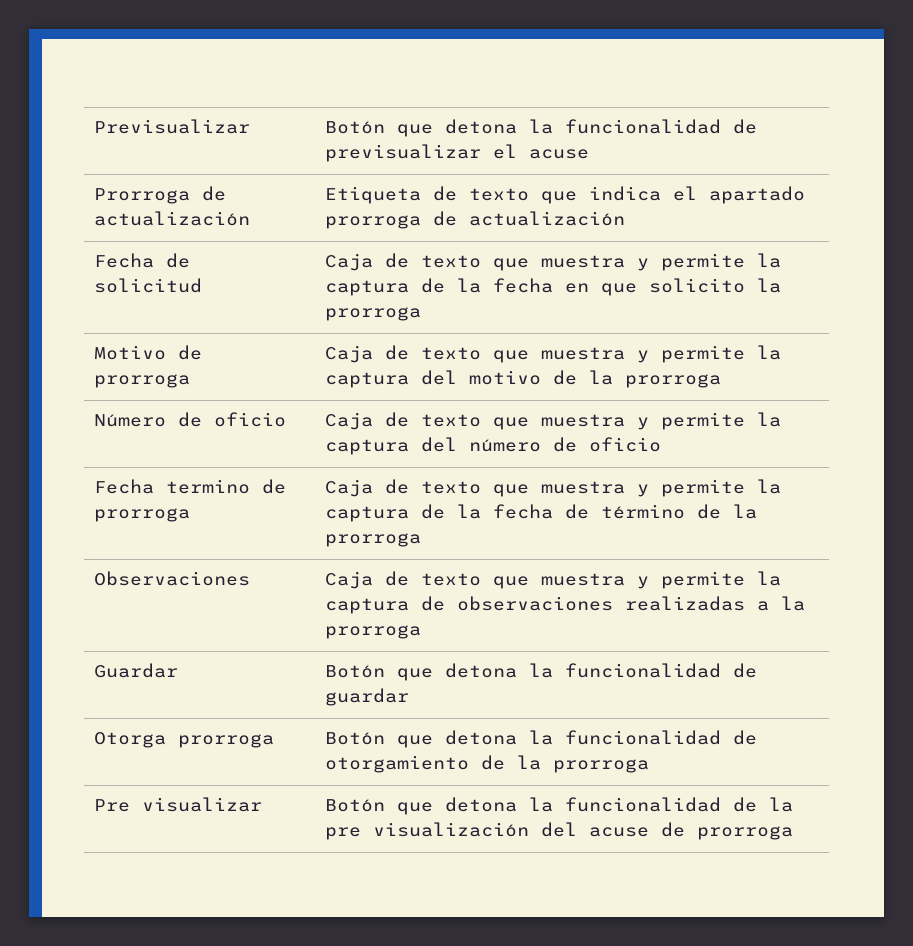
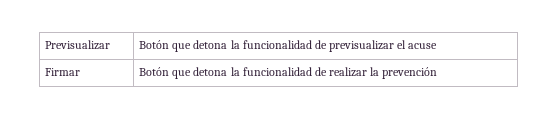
[94,186,227,204] [94,211,251,226] [325,186,806,204] [325,211,626,229] [94,253,191,268] [94,278,203,293] [325,253,782,271] [325,278,782,296] [325,307,422,321] [94,345,203,360] [94,374,191,388] [325,345,782,363] [325,370,722,388] [94,412,287,427] [325,412,782,430] [325,437,662,455] [94,479,287,494] [94,508,191,522] [325,479,782,497] [325,504,758,522] [325,533,422,547] [94,571,251,586] [325,571,782,589] [325,596,806,614] [325,625,422,639] [94,663,179,678] [325,663,758,681] [325,688,410,706] [94,732,275,748] [325,730,758,748] [325,755,650,773] [94,797,263,812] [325,797,794,815] [325,822,794,840] Prorroga de actualización | Etiqueta de texto que indica el apartado prorroga de actualización // Fecha de solicitud | Caja de texto que muestra y permite la captura de la fecha en que solicito la prorroga // Motivo de prorroga | Caja de texto que muestra y permite la captura del motivo de la prorroga // Número de oficio | Caja de texto que muestra y permite la captura del número de oficio // Fecha termino de prorroga | Caja de texto que muestra y permite la captura de la fecha de término de la prorroga // Observaciones | Caja de texto que muestra y permite la captura de observaciones realizadas a la prorroga // Guardar | Botón que detona la funcionalidad de guardar // Otorga prorroga | Botón que detona la funcionalidad de otorgamiento de la prorroga // Pre visualizar | Botón que detona la funcionalidad de la pre visualización del acuse de prorroga -> [45,68,81,76] [139,67,438,79] Firmar | Botón que detona la funcionalidad de realizar la prevención

